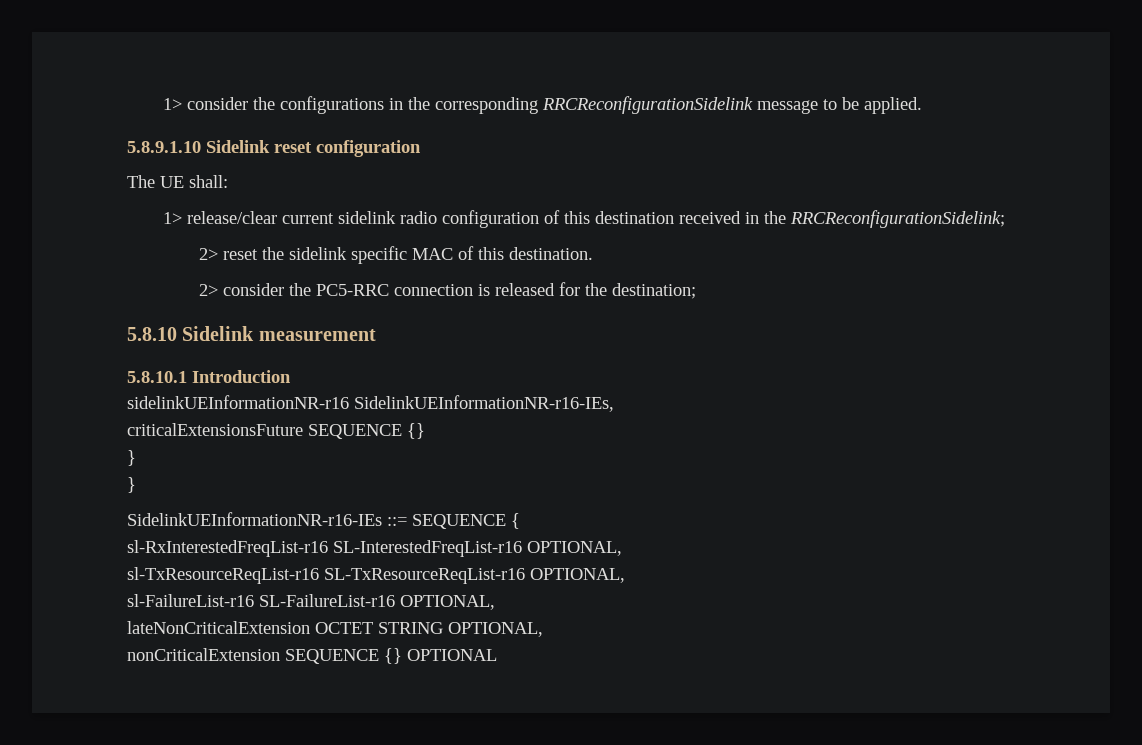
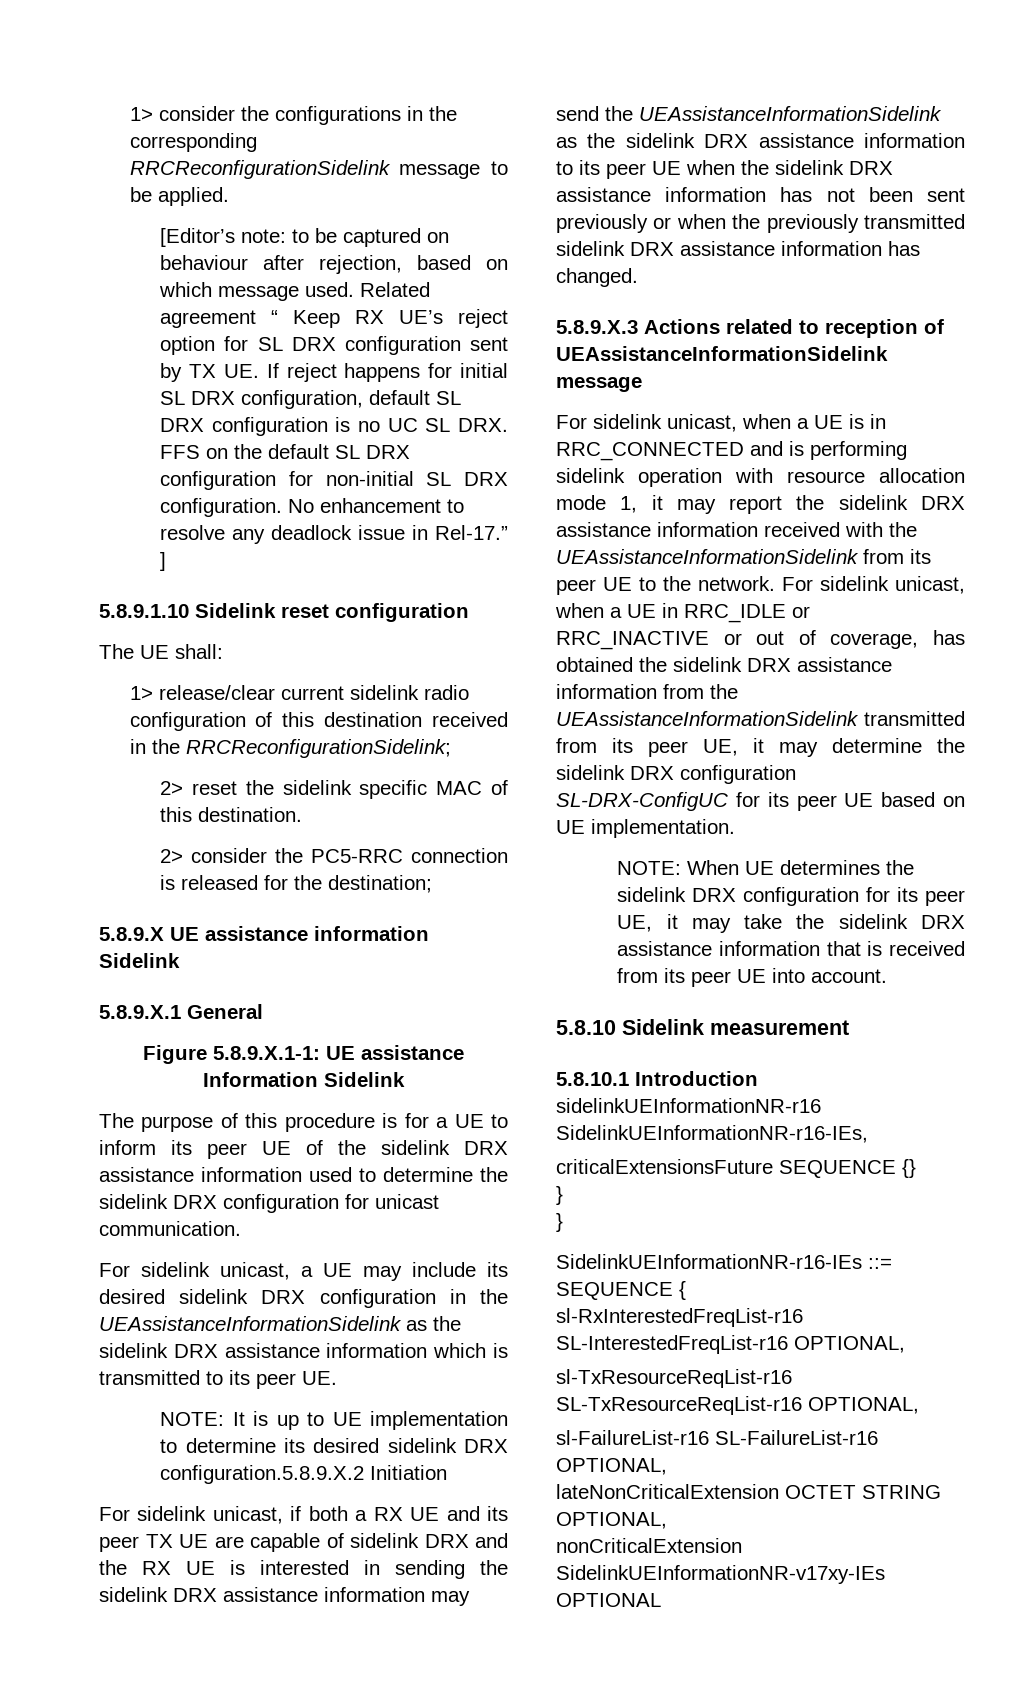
(922, 105) none -> [160,228,450,247] [160,255,509,274] [159,282,431,301] [160,309,508,328] [160,336,509,355] [160,363,508,382] [160,390,462,409] [160,417,509,436] [160,444,411,459] [160,471,509,490] [160,498,465,517] [160,525,508,544] [160,552,167,571] // [Editor’s note: to be captured on behaviour after rejection, based on which message used. Related agreement “ Keep RX UE’s reject option for SL DRX configuration sent by TX UE. If reject happens for initial SL DRX configuration, default SL DRX configuration is no UC SL DRX. FFS on the default SL DRX configuration for non-initial SL DRX configuration. No enhancement to resolve any deadlock issue in Rel-17.” ]
(696, 291) none -> [99,926,429,941] [99,953,180,968] [99,1004,263,1019] [143,1045,464,1064] [203,1072,405,1087] [99,1113,509,1132] [99,1140,508,1159] [99,1167,508,1182] [99,1194,439,1213] [99,1221,241,1236] [99,1262,508,1281] [99,1289,508,1308] [99,1316,461,1331] [99,1343,508,1358] [99,1370,337,1389] [160,1411,508,1430] [160,1438,509,1453] [160,1465,448,1484] [99,1506,509,1524] [99,1533,508,1552] [99,1560,508,1579] [99,1587,470,1606] [556,106,942,121] [556,133,965,148] [556,160,893,179] [556,187,965,202] [556,214,965,233] [556,241,920,256] [556,268,638,287] [556,319,944,338] [556,346,888,361] [556,377,642,392] [556,414,886,432] [556,441,907,461] [556,468,965,487] [556,495,965,514] [556,522,917,537] [556,549,931,564] [556,576,965,595] [555,603,810,623] [556,630,965,650] [556,657,892,672] [556,684,738,699] [556,711,965,726] [556,738,965,757] [556,765,796,784] [556,792,965,811] [556,819,735,838] [617,860,915,875] [617,887,965,906] [617,914,965,933] [617,941,965,956] [617,968,888,987] // 5.8.9.X UE assistance information Sidelink // 5.8.9.X.1 General // Figure 5.8.9.X.1-1: UE assistance Information Sidelink // The purpose of this procedure is for a UE to inform its peer UE of the sidelink DRX assistance information used to determine the sidelink DRX configuration for unicast communication. // For sidelink unicast, a UE may include its desired sidelink DRX configuration in the UEAssistanceInformationSidelink as the sidelink DRX assistance information which is transmitted to its peer UE. // NOTE: It is up to UE implementation to determine its desired sidelink DRX configuration.5.8.9.X.2 Initiation // For sidelink unicast, if both a RX UE and its peer TX UE are capable of sidelink DRX and the RX UE is interested in sending the sidelink DRX assistance information may send the UEAssistanceInformationSidelink as the sidelink DRX assistance information to its peer UE when the sidelink DRX assistance information has not been sent previously or when the previously transmitted sidelink DRX assistance information has changed. // 5.8.9.X.3 Actions related to reception of UEAssistanceInformationSidelink message // For sidelink unicast, when a UE is in RRC_CONNECTED and is performing sidelink operation with resource allocation mode 1, it may report the sidelink DRX assistance information received with the UEAssistanceInformationSidelink from its peer UE to the network. For sidelink unicast, when a UE in RRC_IDLE or RRC_INACTIVE or out of coverage, has obtained the sidelink DRX assistance information from the UEAssistanceInformationSidelink transmitted from its peer UE, it may determine the sidelink DRX configuration SL-DRX-ConfigUC for its peer UE based on UE implementation. // NOTE: When UE determines the sidelink DRX configuration for its peer UE, it may take the sidelink DRX assistance information that is received from its peer UE into account.
[285,648,402,664] SEQUENCE {} -> [556,1565,885,1584] SidelinkUEInformationNR-v17xy-IEs

